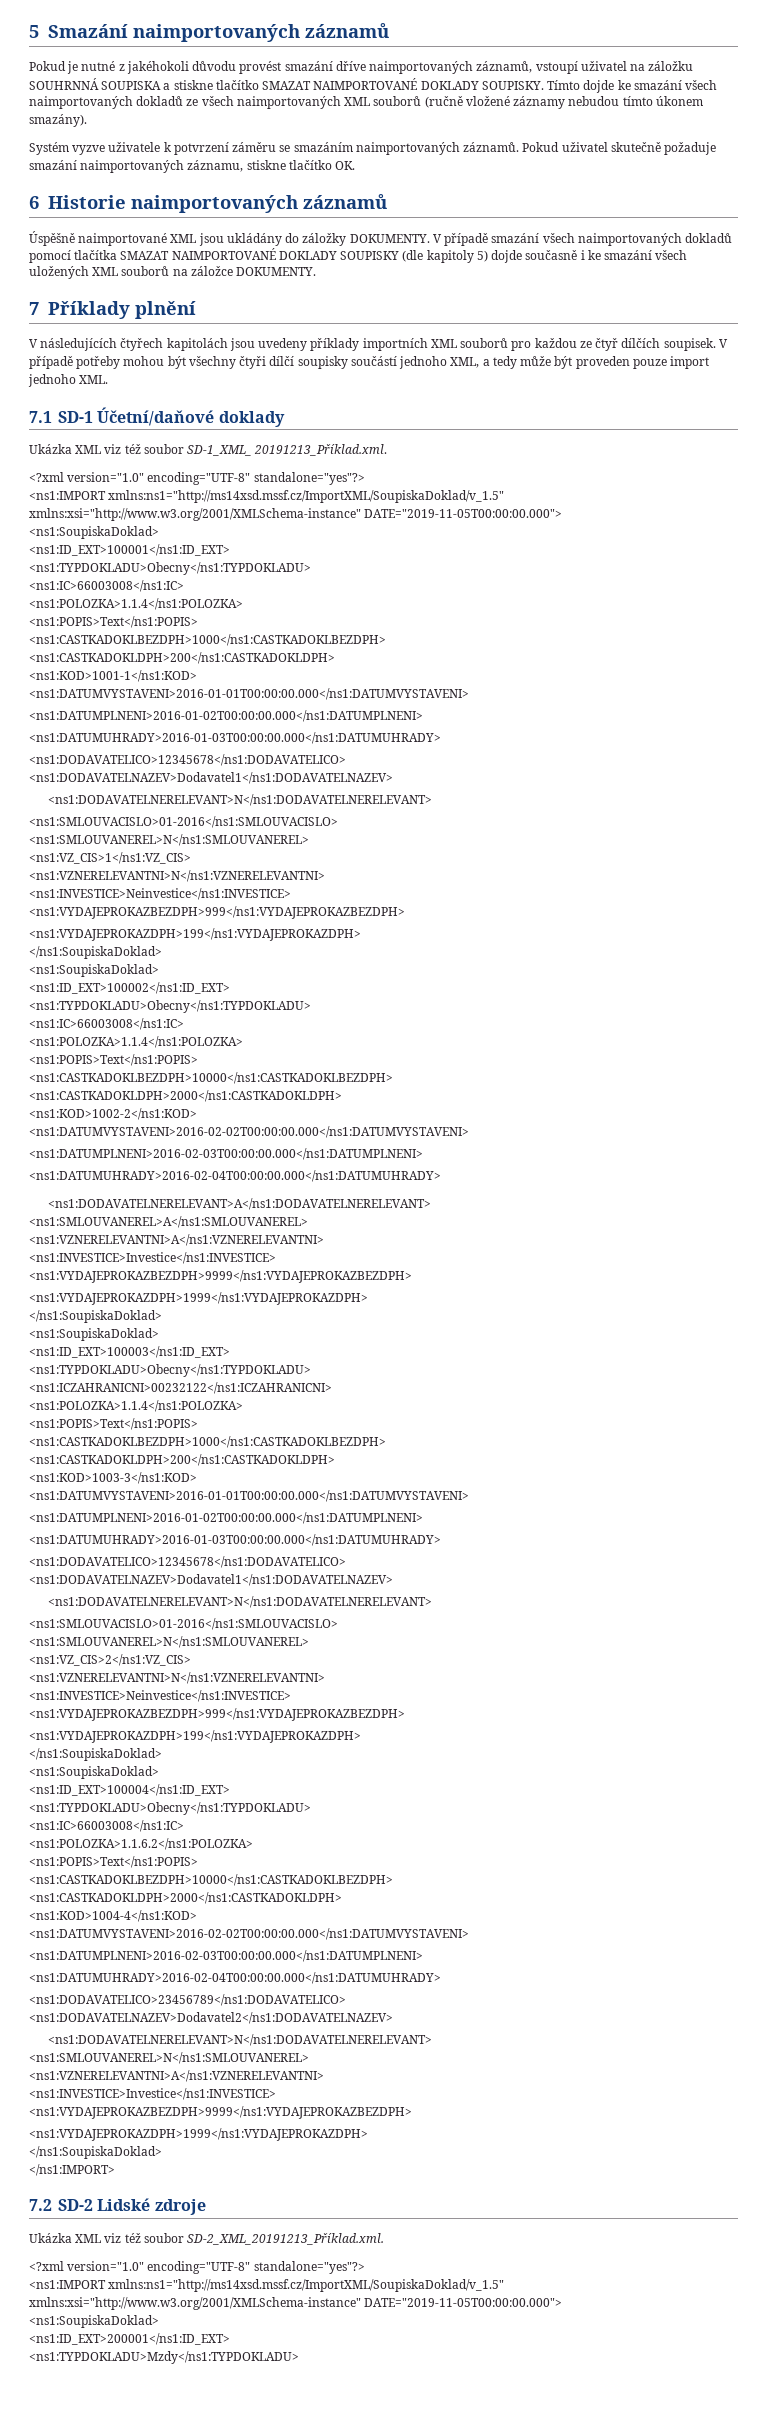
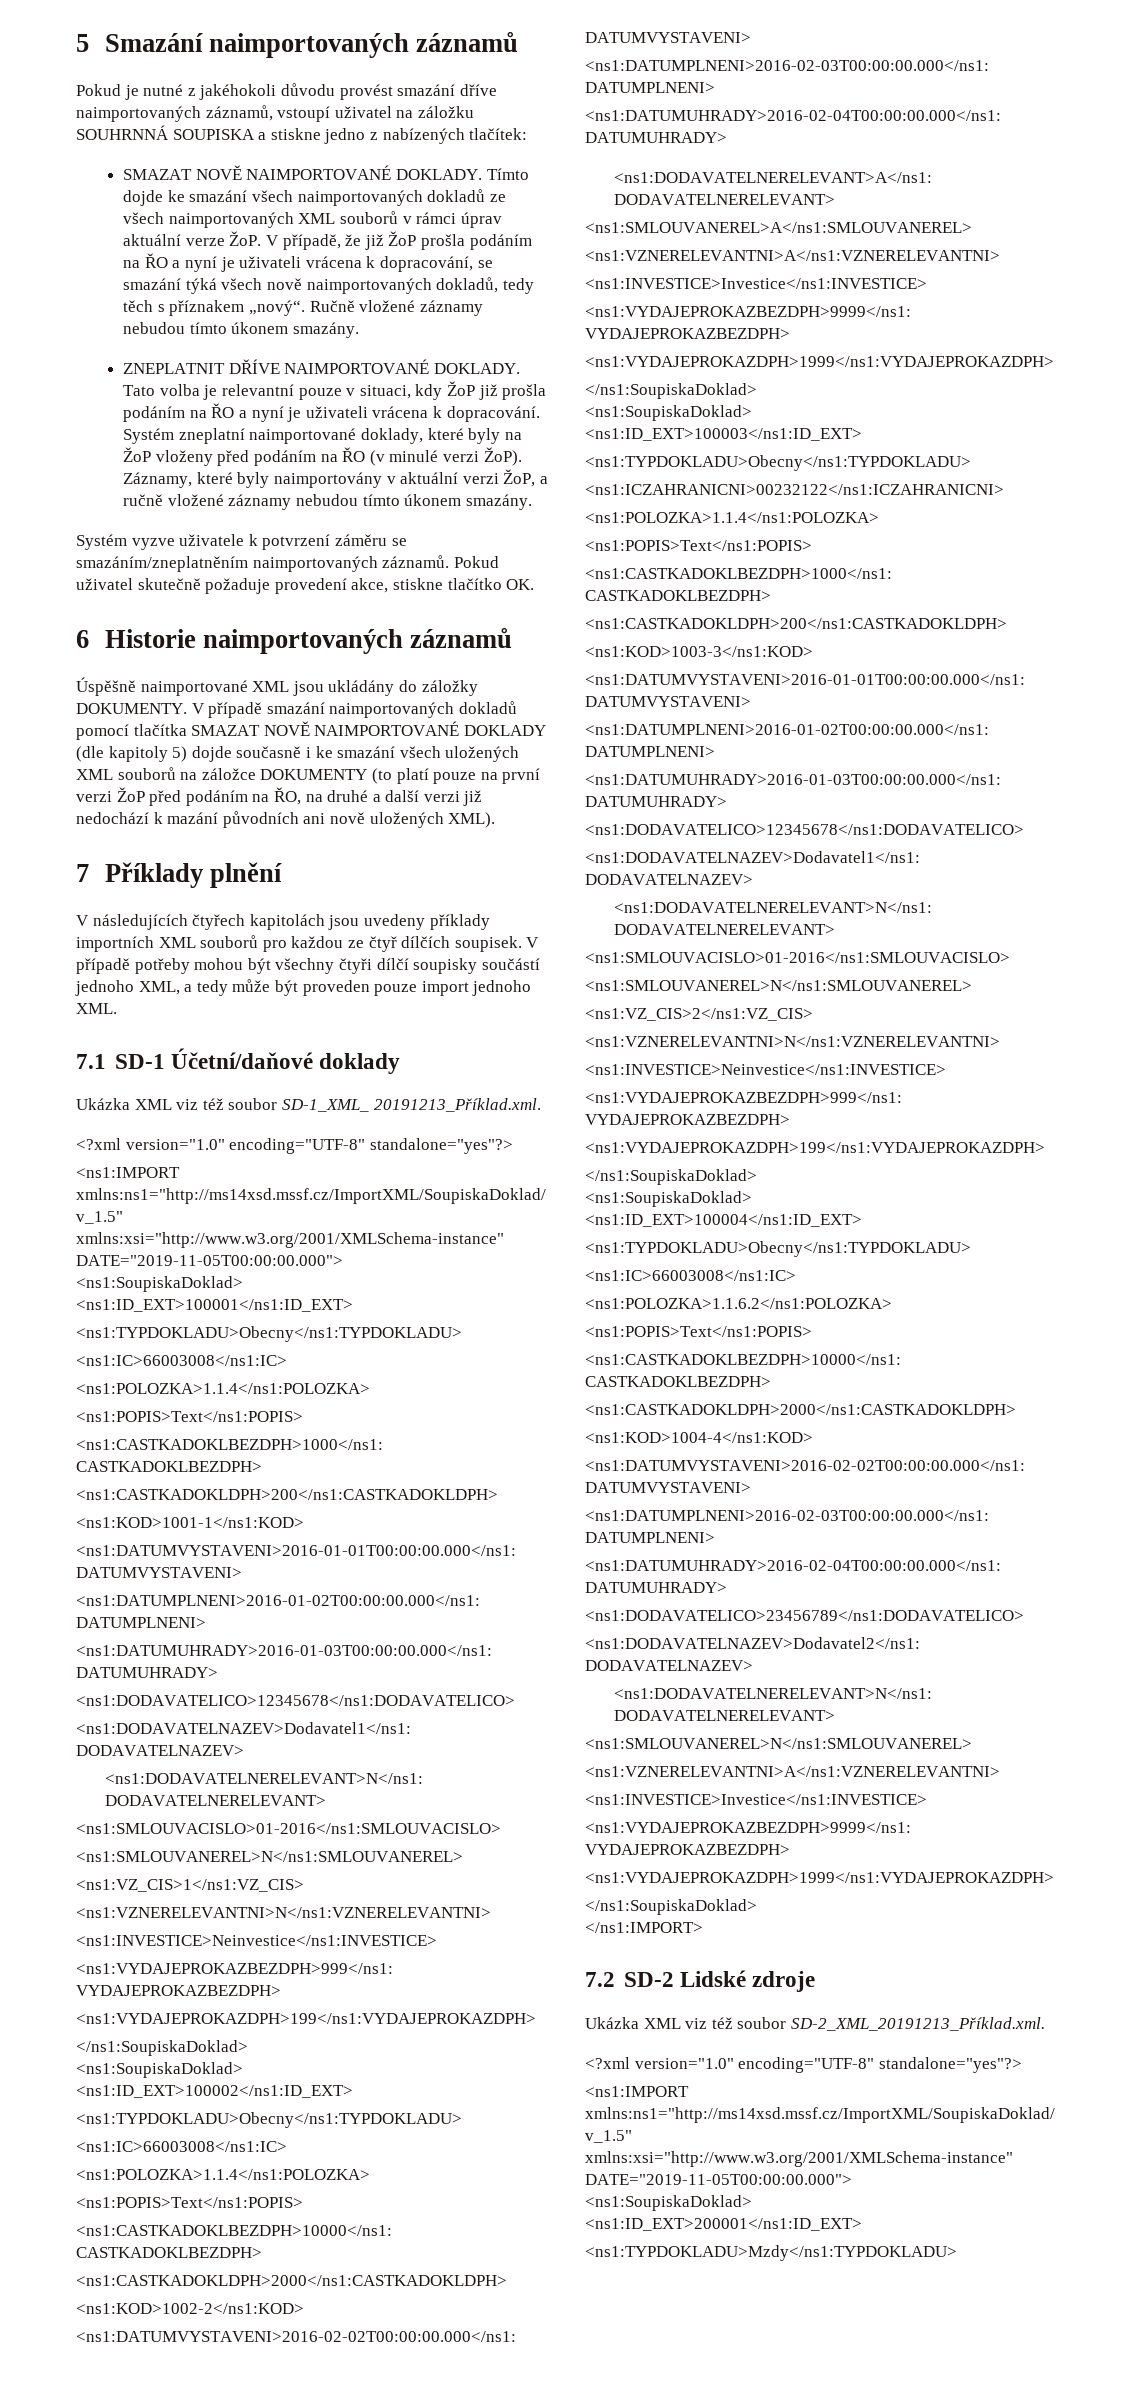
[215,78,544,90] tlačítko SMAZAT NAIMPORTOVANÉ DOKLADY SOUPISKY. -> [324,128,528,144] [123,165,483,180] jedno z nabízených tlačítek: // SMAZAT NOVĚ NAIMPORTOVANÉ DOKLADY.
[424,96,703,109] [29,114,87,127] (ručně vložené záznamy nebudou tímto úkonem smazány). -> [402,212,502,228] [123,231,532,250] [123,253,493,272] [123,277,534,294] [123,300,483,316] [123,322,360,338] [123,359,521,374] [123,381,547,400] [123,403,540,422] [123,428,522,444] [123,447,522,466] [123,469,548,488] [123,494,532,510] v rámci úprav aktuální verze ŽoP. V případě, že již ŽoP prošla podáním na ŘO a nyní je uživateli vrácena k dopracování, se smazání týká všech nově naimportovaných dokladů, tedy těch s příznakem „nový“. Ručně vložené záznamy nebudou tímto úkonem smazány. // ZNEPLATNIT DŘÍVE NAIMPORTOVANÉ DOKLADY. Tato volba je relevantní pouze v situaci, kdy ŽoP již prošla podáním na ŘO a nyní je uživateli vrácena k dopracování. Systém zneplatní naimportované doklady, které byly na ŽoP vloženy před podáním na ŘO (v minulé verzi ŽoP). Záznamy, které byly naimportovány v aktuální verzi ŽoP, a ručně vložené záznamy nebudou tímto úkonem smazány.
[293,142,353,152] smazáním -> [76,556,248,572] smazáním/zneplatněním
[29,160,244,173] smazání naimportovaných záznamu, -> [274,578,389,594] provedení akce,
[542,233,575,243] všech -> (325, 708) none
[171,248,400,260] NAIMPORTOVANÉ DOKLADY SOUPISKY -> [263,721,546,736] NOVĚ NAIMPORTOVANÉ DOKLADY
[236,267,317,276] DOKUMENTY. -> [260,768,541,784] [76,787,483,806] [76,811,496,828] DOKUMENTY (to platí pouze na první verzi ŽoP před podáním na ŘO, na druhé a další verzi již nedochází k mazání původních ani nově uložených XML).

